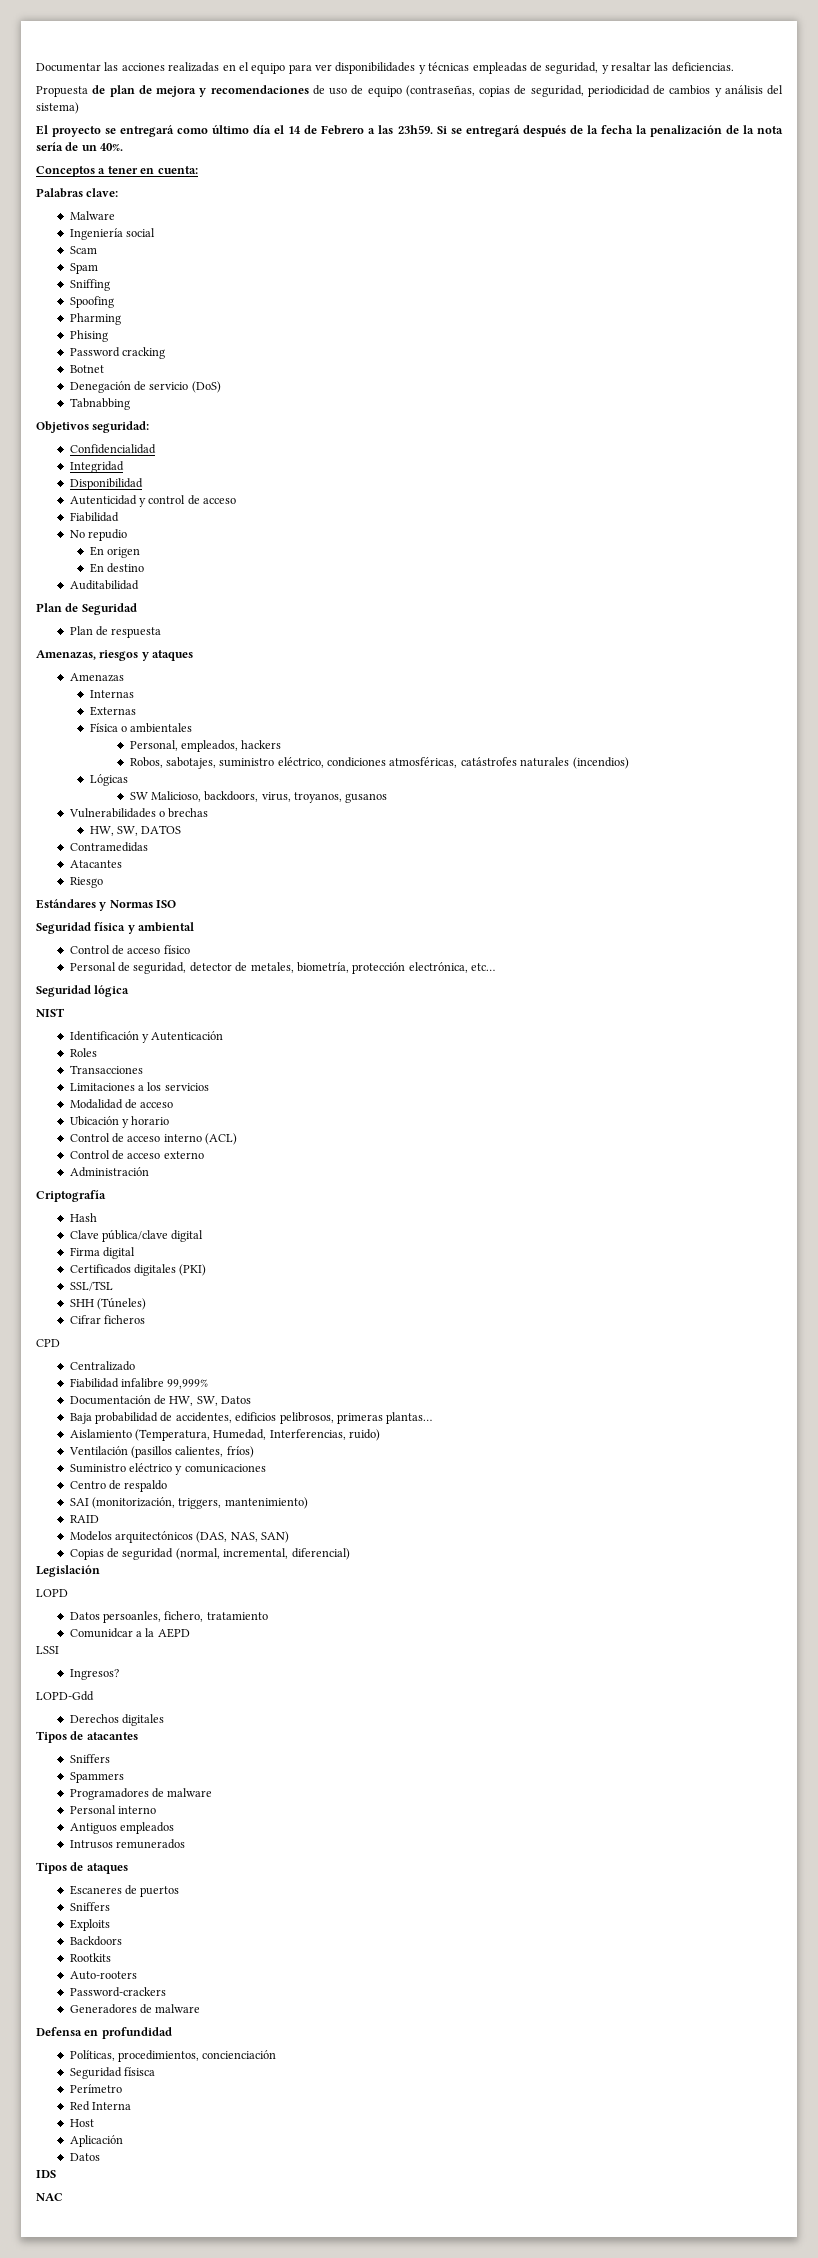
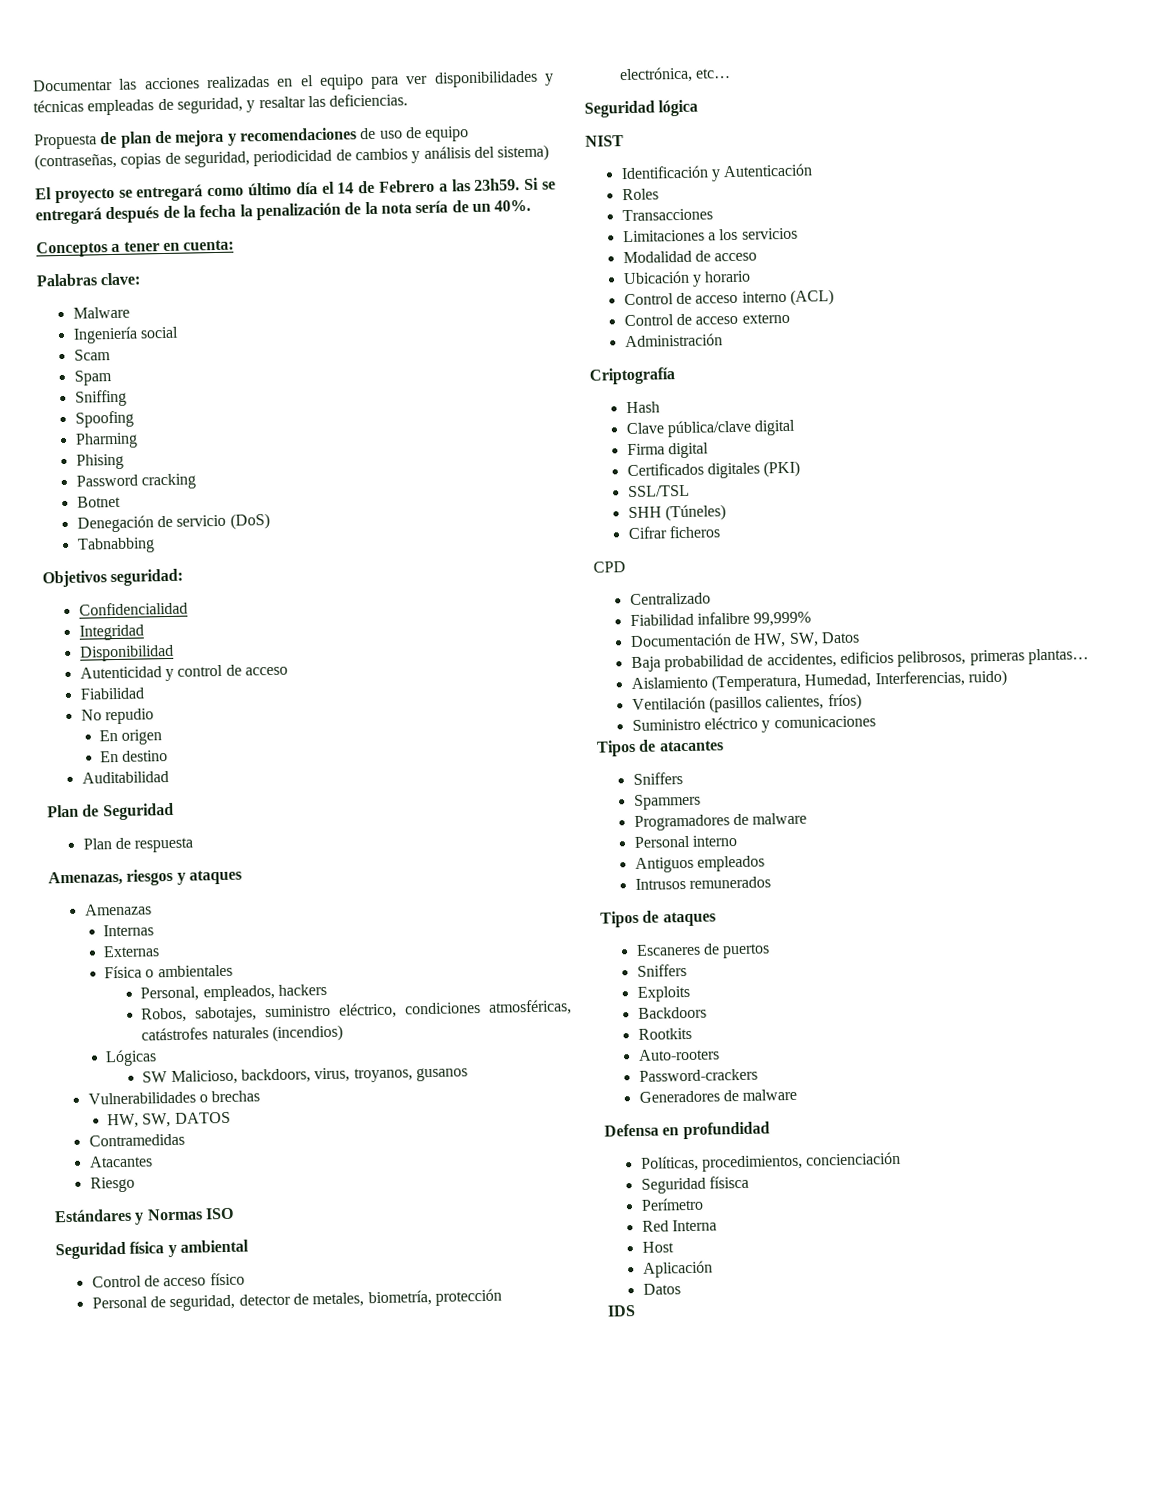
[69,1480,168,1492] [69,1497,308,1509] [69,1515,99,1523] [69,1531,290,1543] [69,1548,350,1560] [36,1565,100,1577] [36,1589,68,1597] [69,1611,268,1623] [69,1628,190,1638] [36,1646,59,1654] [69,1669,119,1680] [36,1691,94,1701] [69,1714,165,1726] // Centro de respaldo // SAI (monitorización, triggers, mantenimiento) // RAID // Modelos arquitectónicos (DAS, NAS, SAN) // Copias de seguridad (normal, incremental, diferencial) // Legislación // LOPD // Datos persoanles, fichero, tratamiento // Comunidcar a la AEPD // LSSI // Ingresos? // LOPD-Gdd // Derechos digitales -> (876, 722) none
[36,2193,63,2201] // NAC -> (636, 1311) none

